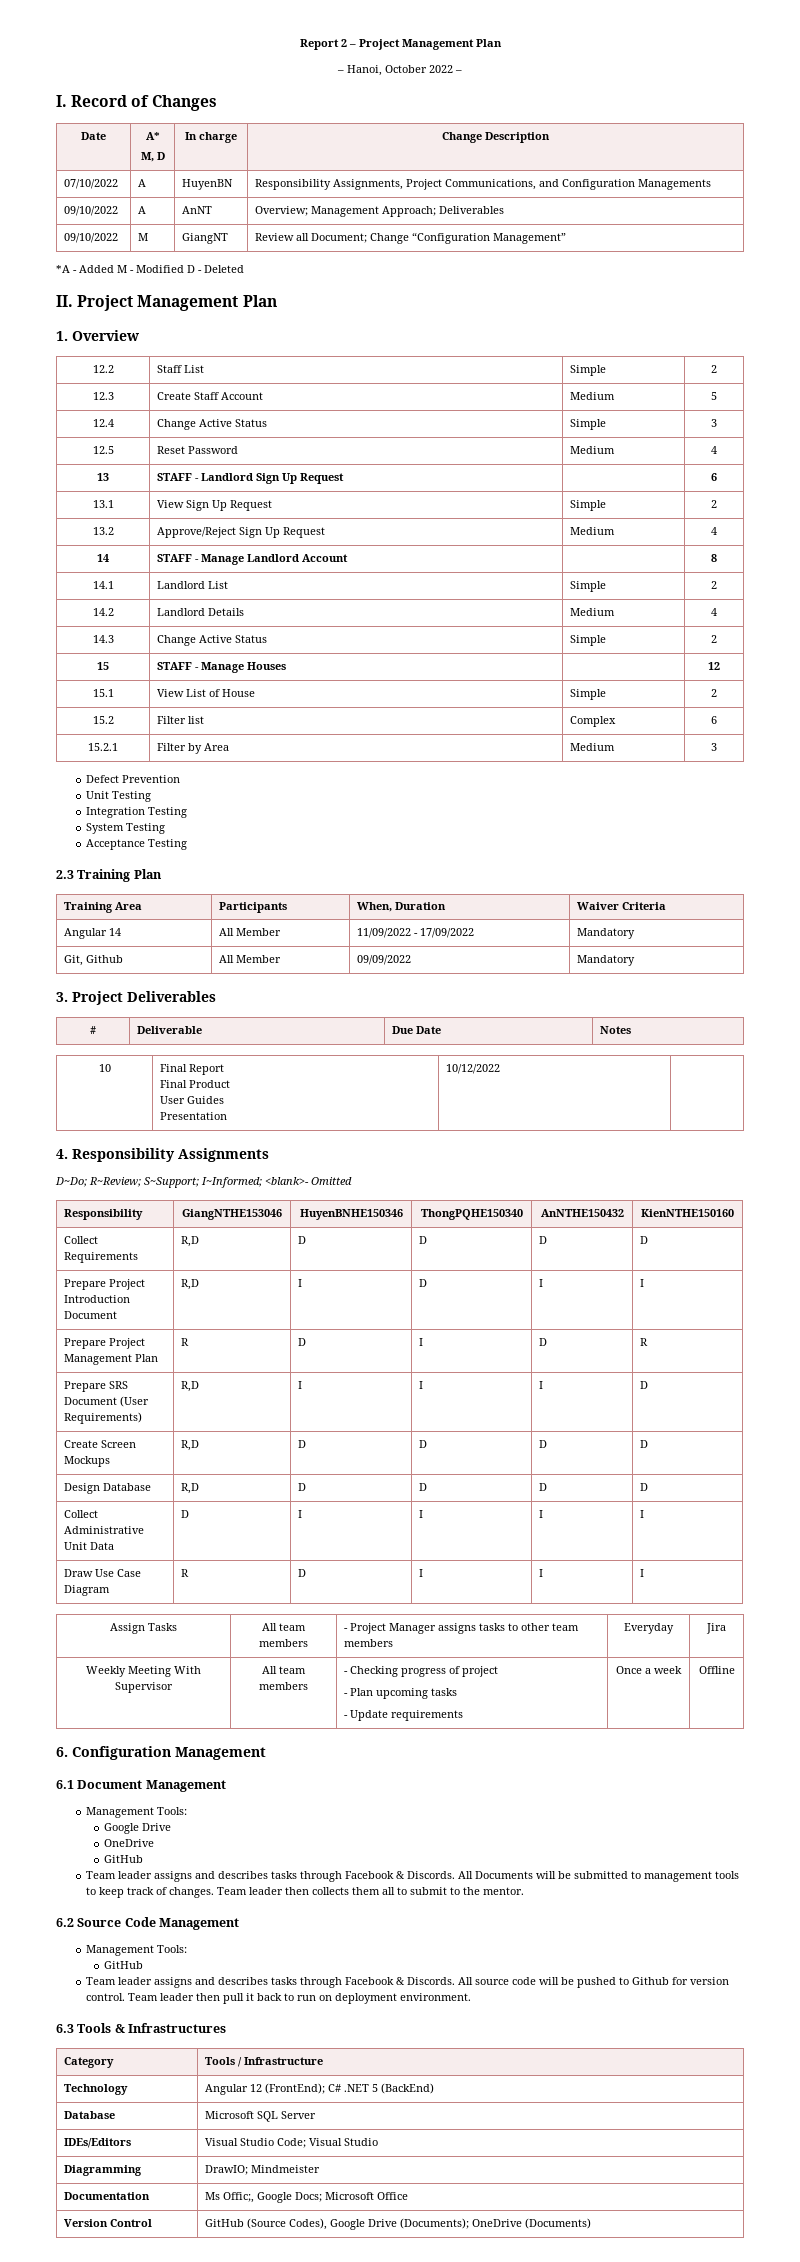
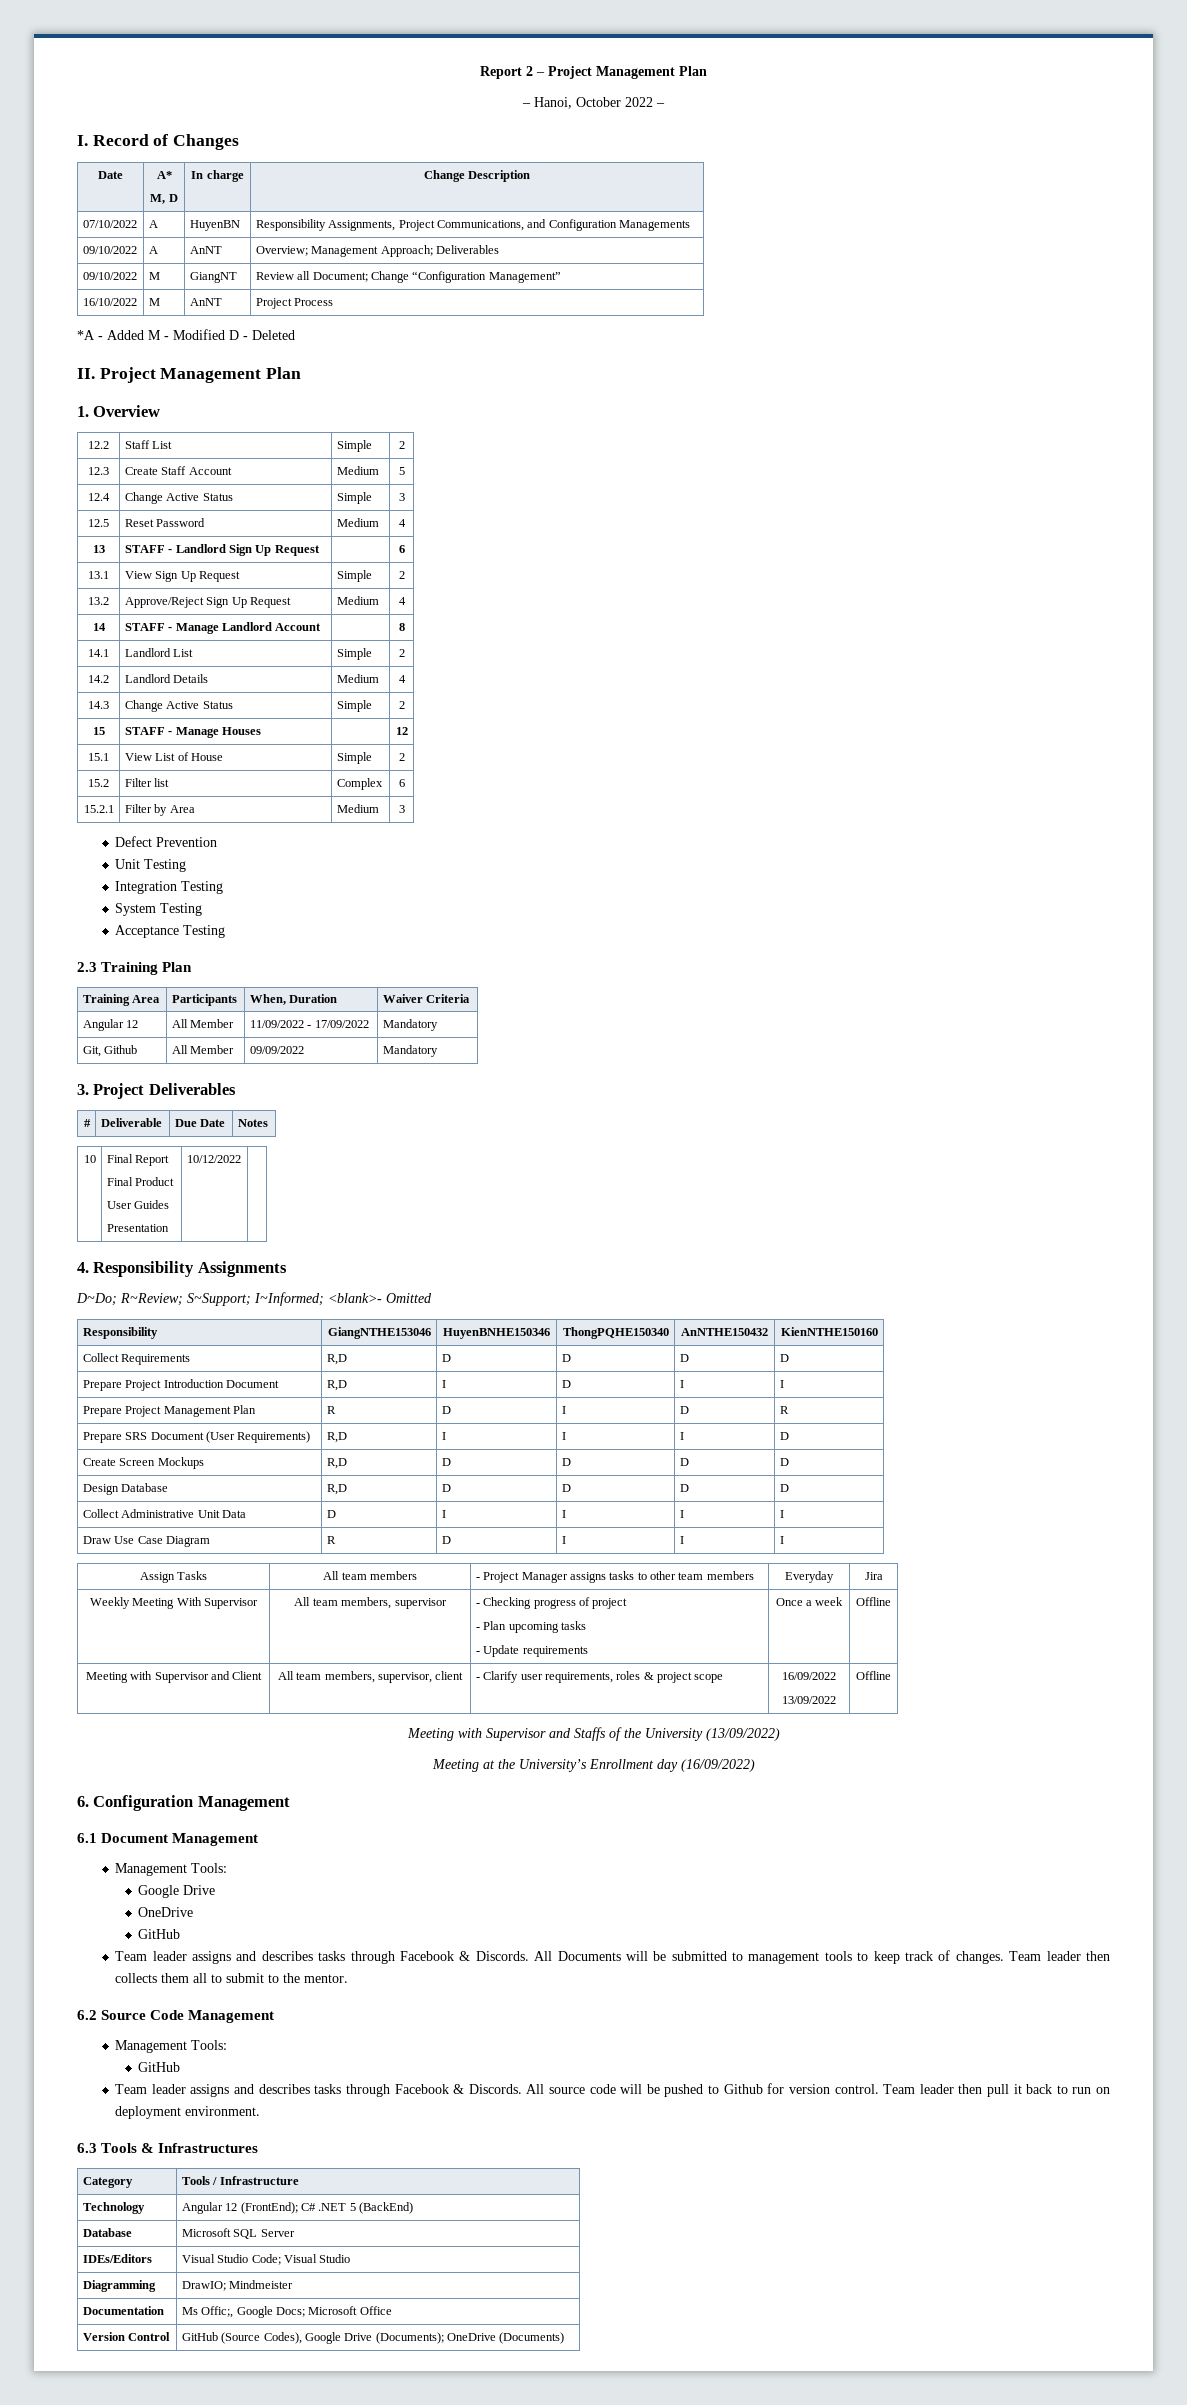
(567, 238) none -> [82,298,137,306] [148,298,160,306] [189,298,222,306] [255,298,334,309] // 16/10/2022 | M | AnNT | Project Process
[109,928,122,936] 14 -> [126,1020,139,1028] 12
[259,1682,308,1690] members -> [341,1597,447,1609] members, supervisor
(735, 1670) none -> [85,1671,263,1683] [277,1671,464,1683] [475,1671,724,1683] [782,1672,836,1680] [782,1696,836,1704] [856,1671,891,1680] [406,1727,780,1741] [431,1759,755,1772] // Meeting with Supervisor and Client | All team members, supervisor, client | - Clarify user requirements, roles & project scope | 16/09/2022 // 13/09/2022 | Offline // Meeting with Supervisor and Staffs of the University (13/09/2022) // Meeting at the University’s Enrollment day (16/09/2022)

